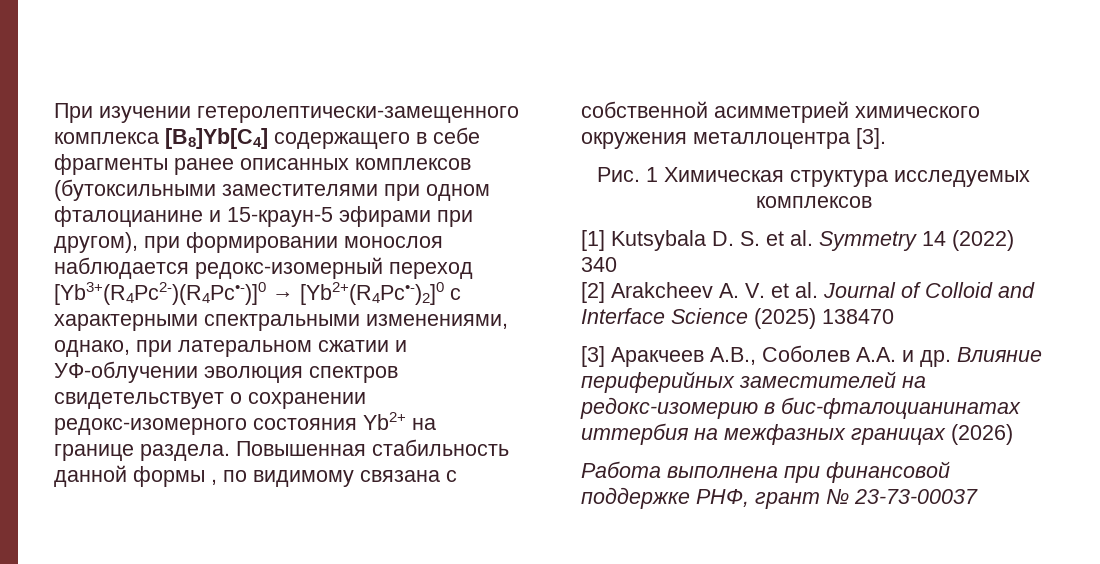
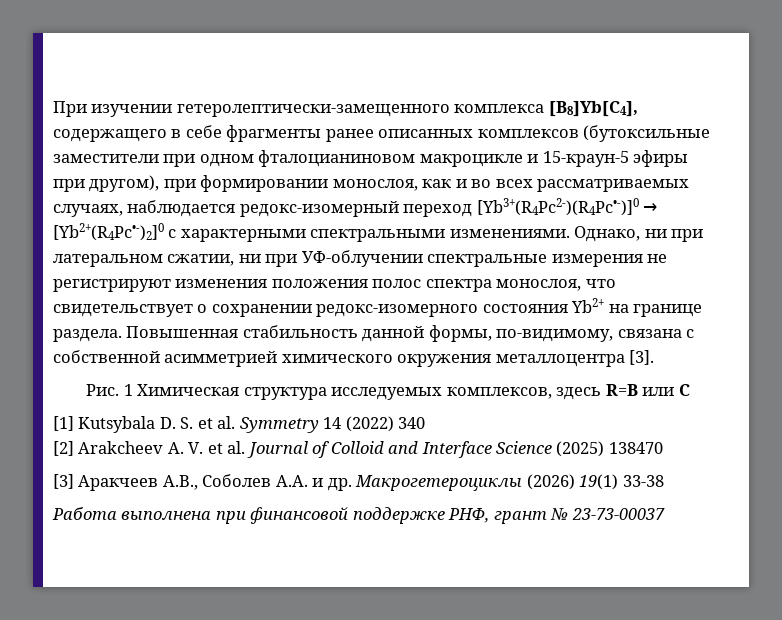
[165,128,268,149] [B8]Yb[C4] -> [548,101,638,117] [B8]Yb[C4],
[54,179,490,201] [54,206,203,227] (бутоксильными заместителями при одном фталоцианине -> [583,125,711,142] [53,150,523,167] (бутоксильные заместители при одном фталоцианиновом макроцикле
[339,206,431,227] эфирами -> [633,150,689,167] эфиры
[344,236,443,248] монослоя -> [332,179,690,192] [53,204,123,217] монослоя, как и во всех рассматриваемых случаях,
[366,314,508,329] [54,340,407,357] [54,361,398,383] изменениями, однако, при латеральном сжатии и УФ-облучении эволюция спектров -> [449,226,704,242] [53,250,668,267] [53,279,616,292] изменениями. Однако, ни при латеральном сжатии, ни при УФ-облучении спектральные измерения не регистрируют изменения положения полос спектра монослоя, что
[133,466,354,487] формы , по видимому -> [428,325,614,342] формы, по-видимому,
[755,196,872,208] комплексов -> [446,384,690,400] комплексов, здесь R=B или С
[957,347,1042,362] [581,371,926,393] [580,397,1021,419] [581,423,946,445] Влияние периферийных заместителей на редокс-изомерию в бис-фталоцианинатах иттербия на межфазных границах -> [355,475,523,491] Макрогетероциклы
(1013, 434) none -> [579,474,664,490] 19(1) 33-38

